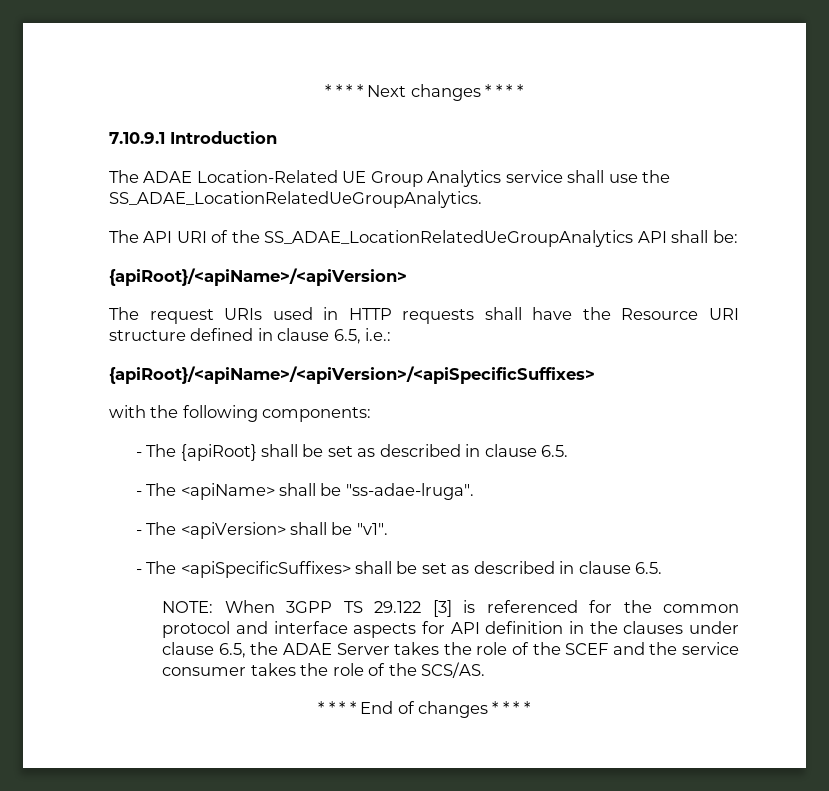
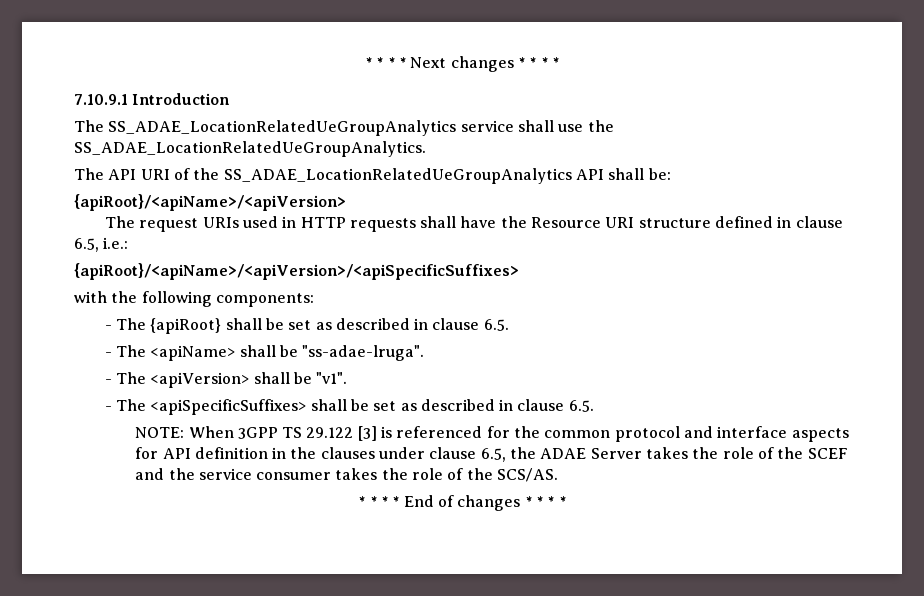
[143,170,502,187] ADAE Location-Related UE Group Analytics -> [108,120,457,136] SS_ADAE_LocationRelatedUeGroupAnalytics

